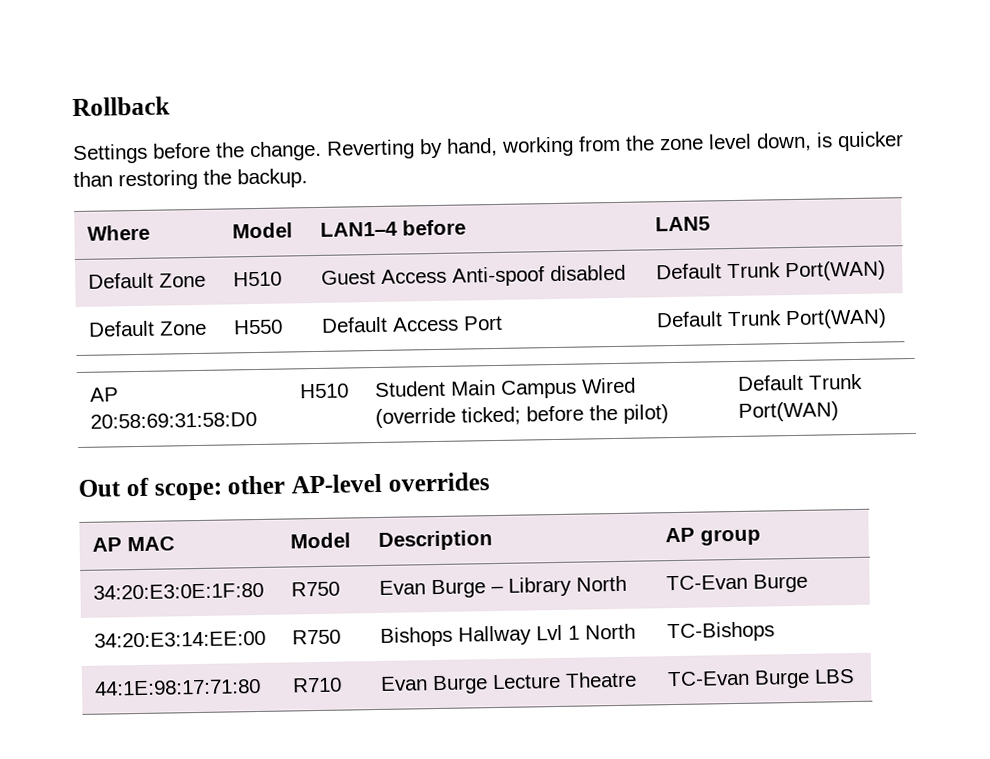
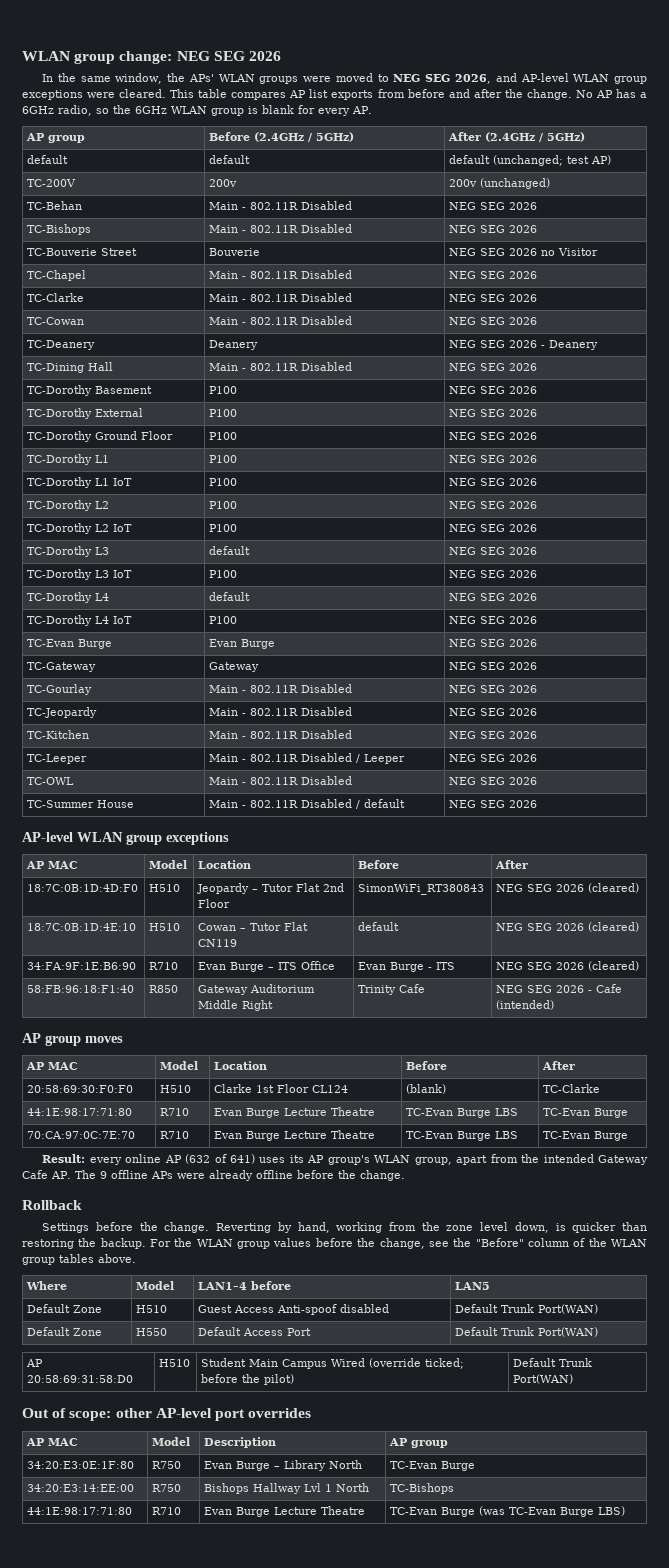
(72, 106) none -> [22,51,281,64] [42,73,647,84] [22,89,647,100] [22,105,372,116] [26,133,86,143] [209,132,355,142] [448,132,586,142] [27,155,69,164] [209,155,251,164] [449,155,612,166] [27,179,77,187] [209,179,238,187] [449,178,551,189] [27,201,83,210] [209,201,353,210] [449,202,538,210] [27,224,92,235] [209,224,353,233] [449,225,538,233] [27,248,138,256] [209,248,261,256] [449,248,599,256] [27,270,87,281] [209,270,353,279] [449,271,538,279] [27,293,85,302] [209,293,353,302] [449,294,538,302] [27,317,85,325] [209,316,353,325] [449,317,538,325] [27,340,96,350] [209,340,259,350] [449,340,599,350] [27,362,114,373] [209,362,353,371] [449,363,538,371] [27,385,153,396] [209,386,238,394] [449,386,538,394] [27,408,144,419] [209,409,238,417] [449,409,538,417] [27,431,174,442] [209,432,238,440] [449,432,538,440] [27,454,110,465] [209,455,238,463] [449,455,538,463] [27,477,133,488] [209,478,238,486] [449,478,538,486] [27,500,110,511] [209,501,238,509] [449,501,538,509] [27,523,133,534] [209,524,238,532] [449,524,538,532] [27,546,110,557] [209,546,251,555] [449,547,538,555] [27,569,133,580] [209,570,238,578] [449,570,538,578] [27,592,110,603] [209,592,251,601] [449,593,538,601] [27,615,133,626] [209,616,238,624] [449,616,538,624] [27,639,113,649] [209,639,276,649] [449,639,538,647] [27,662,97,672] [209,662,260,672] [449,662,538,670] [27,684,93,695] [209,684,353,693] [449,685,538,693] [27,707,98,718] [209,707,353,716] [449,708,538,716] [27,730,90,739] [209,730,353,739] [449,731,538,739] [27,754,88,764] [209,753,406,764] [449,754,538,762] [27,777,75,785] [209,776,353,785] [449,777,538,785] [27,800,135,808] [209,799,406,809] [449,800,538,808] [22,832,229,845] [26,861,79,869] [149,860,188,869] [198,860,252,869] [358,860,400,869] [495,860,529,869] [27,884,139,892] [149,884,181,892] [197,883,345,894] [198,899,231,908] [358,884,485,895] [496,883,640,893] [27,923,137,931] [149,923,181,931] [198,922,309,931] [198,939,238,947] [358,922,400,931] [496,922,640,932] [27,962,137,970] [149,962,179,970] [198,961,336,972] [358,962,456,972] [496,961,640,971] [27,985,135,993] [149,985,179,993] [198,984,316,995] [198,1000,274,1011] [358,984,426,995] [496,984,623,993] [496,1000,555,1010] [22,1033,123,1046] [26,1062,79,1070] [160,1061,199,1070] [214,1061,268,1070] [406,1061,448,1070] [542,1061,576,1070] [27,1085,134,1093] [160,1085,192,1093] [214,1084,349,1093] [406,1084,447,1094] [543,1084,601,1093] [27,1108,133,1116] [160,1108,190,1116] [214,1107,376,1118] [406,1108,519,1118] [543,1108,629,1118] [27,1131,136,1139] [160,1131,190,1139] [214,1130,376,1141] [406,1131,519,1141] [543,1131,629,1141] [42,1154,649,1165] [22,1170,405,1181] WLAN group change: NEG SEG 2026 // In the same window, the APs' WLAN groups were moved to NEG SEG 2026, and AP-level WLAN group exceptions were cleared. This table compares AP list exports from before and after the change. No AP has a 6GHz radio, so the 6GHz WLAN group is blank for every AP. // AP group | Before (2.4GHz / 5GHz) | After (2.4GHz / 5GHz) // default | default | default (unchanged; test AP) // TC-200V | 200v | 200v (unchanged) // TC-Behan | Main - 802.11R Disabled | NEG SEG 2026 // TC-Bishops | Main - 802.11R Disabled | NEG SEG 2026 // TC-Bouverie Street | Bouverie | NEG SEG 2026 no Visitor // TC-Chapel | Main - 802.11R Disabled | NEG SEG 2026 // TC-Clarke | Main - 802.11R Disabled | NEG SEG 2026 // TC-Cowan | Main - 802.11R Disabled | NEG SEG 2026 // TC-Deanery | Deanery | NEG SEG 2026 - Deanery // TC-Dining Hall | Main - 802.11R Disabled | NEG SEG 2026 // TC-Dorothy Basement | P100 | NEG SEG 2026 // TC-Dorothy External | P100 | NEG SEG 2026 // TC-Dorothy Ground Floor | P100 | NEG SEG 2026 // TC-Dorothy L1 | P100 | NEG SEG 2026 // TC-Dorothy L1 IoT | P100 | NEG SEG 2026 // TC-Dorothy L2 | P100 | NEG SEG 2026 // TC-Dorothy L2 IoT | P100 | NEG SEG 2026 // TC-Dorothy L3 | default | NEG SEG 2026 // TC-Dorothy L3 IoT | P100 | NEG SEG 2026 // TC-Dorothy L4 | default | NEG SEG 2026 // TC-Dorothy L4 IoT | P100 | NEG SEG 2026 // TC-Evan Burge | Evan Burge | NEG SEG 2026 // TC-Gateway | Gateway | NEG SEG 2026 // TC-Gourlay | Main - 802.11R Disabled | NEG SEG 2026 // TC-Jeopardy | Main - 802.11R Disabled | NEG SEG 2026 // TC-Kitchen | Main - 802.11R Disabled | NEG SEG 2026 // TC-Leeper | Main - 802.11R Disabled / Leeper | NEG SEG 2026 // TC-OWL | Main - 802.11R Disabled | NEG SEG 2026 // TC-Summer House | Main - 802.11R Disabled / default | NEG SEG 2026 // AP-level WLAN group exceptions // AP MAC | Model | Location | Before | After // 18:7C:0B:1D:4D:F0 | H510 | Jeopardy – Tutor Flat 2nd Floor | SimonWiFi_RT380843 | NEG SEG 2026 (cleared) // 18:7C:0B:1D:4E:10 | H510 | Cowan – Tutor Flat CN119 | default | NEG SEG 2026 (cleared) // 34:FA:9F:1E:B6:90 | R710 | Evan Burge – ITS Office | Evan Burge - ITS | NEG SEG 2026 (cleared) // 58:FB:96:18:F1:40 | R850 | Gateway Auditorium Middle Right | Trinity Cafe | NEG SEG 2026 - Cafe (intended) // AP group moves // AP MAC | Model | Location | Before | After // 20:58:69:30:F0:F0 | H510 | Clarke 1st Floor CL124 | (blank) | TC-Clarke // 44:1E:98:17:71:80 | R710 | Evan Burge Lecture Theatre | TC-Evan Burge LBS | TC-Evan Burge // 70:CA:97:0C:7E:70 | R710 | Evan Burge Lecture Theatre | TC-Evan Burge LBS | TC-Evan Burge // Result: every online AP (632 of 641) uses its AP group's WLAN group, apart from the intended Gateway Cafe AP. The 9 offline APs were already offline before the change. //
(308, 178) none -> [150,1238,648,1249] [22,1254,136,1265] For the WLAN group values before the change, see the "Before" column of the WLAN group tables above.
(382, 483) none -> [214,1409,245,1421] port
[814,669,856,684] LBS -> [479,1506,626,1517] (was TC-Evan Burge LBS)

